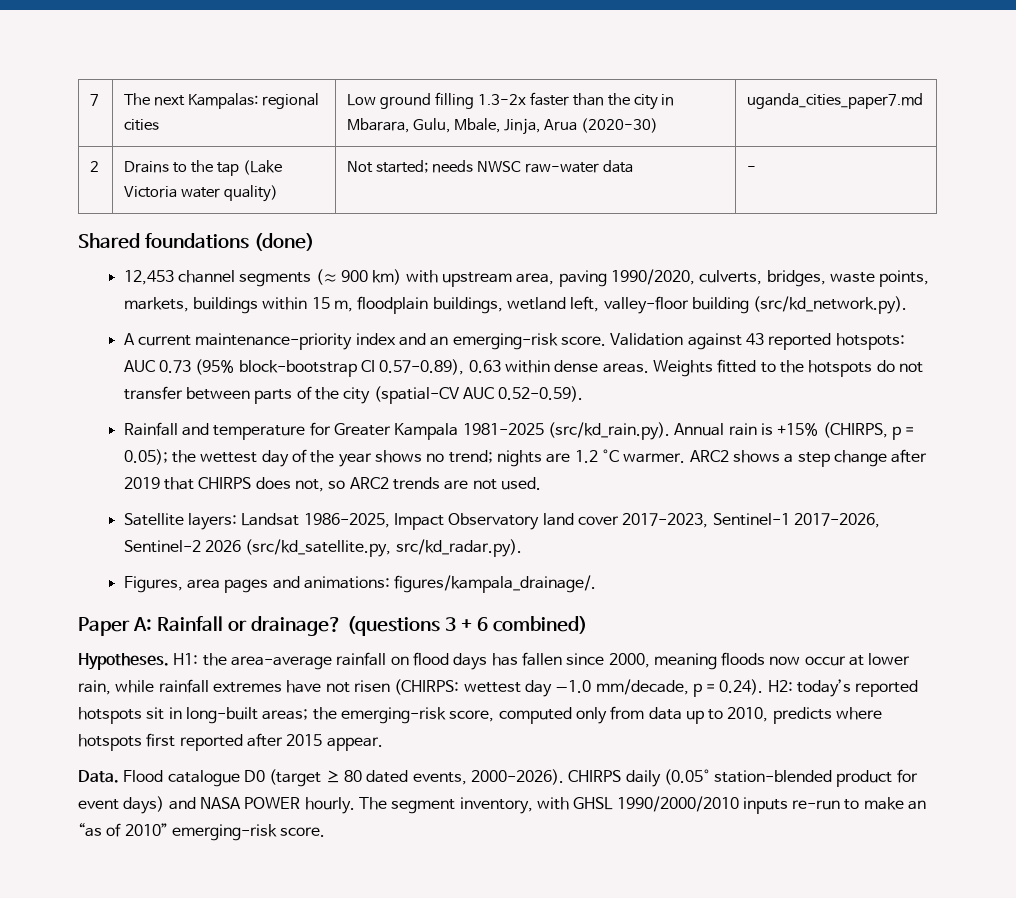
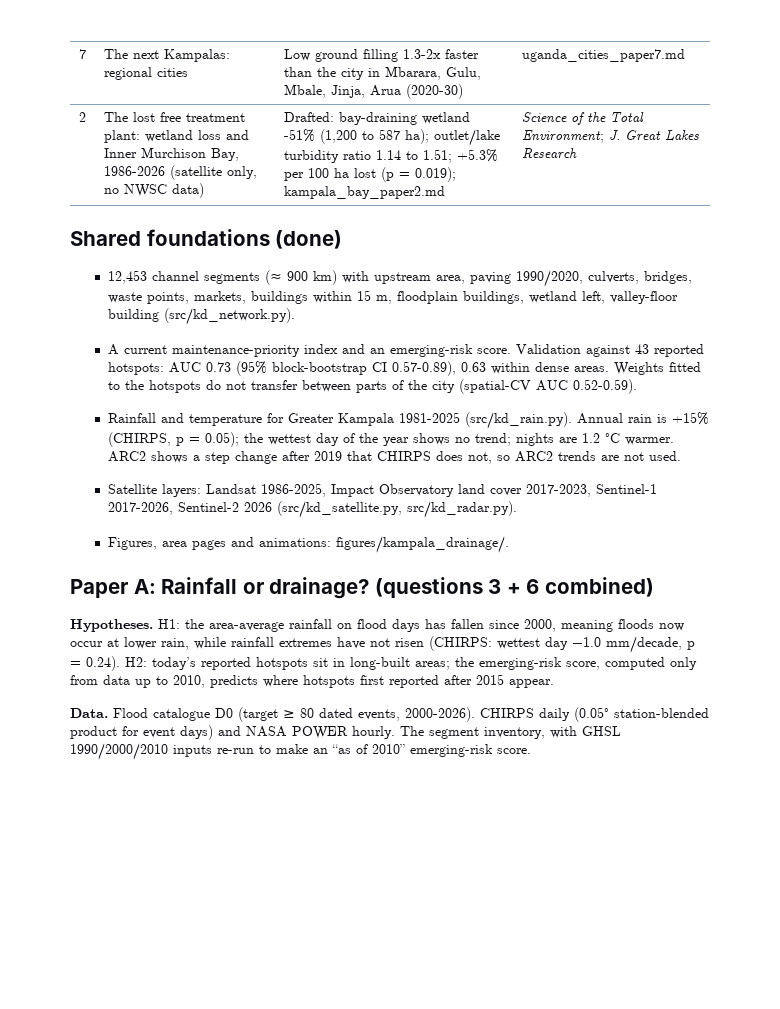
[124,160,282,176] [124,185,278,202] [347,160,633,173] [747,166,757,172] Drains to the tap (Lake Victoria water quality) | Not started; needs NWSC raw-water data | - -> [103,112,245,122] [103,130,249,143] [103,147,239,161] [103,165,257,180] [103,183,204,198] [283,112,470,125] [283,129,500,146] [283,149,498,163] [283,167,456,182] [283,186,445,199] [521,112,644,125] [521,130,699,143] [521,148,577,159] The lost free treatment plant: wetland loss and Inner Murchison Bay, 1986-2026 (satellite only, no NWSC data) | Drafted: bay-draining wetland -51% (1,200 to 587 ha); outlet/lake turbidity ratio 1.14 to 1.51; +5.3% per 100 ha lost (p = 0.019); kampala_bay_paper2.md | Science of the Total Environment; J. Great Lakes Research

